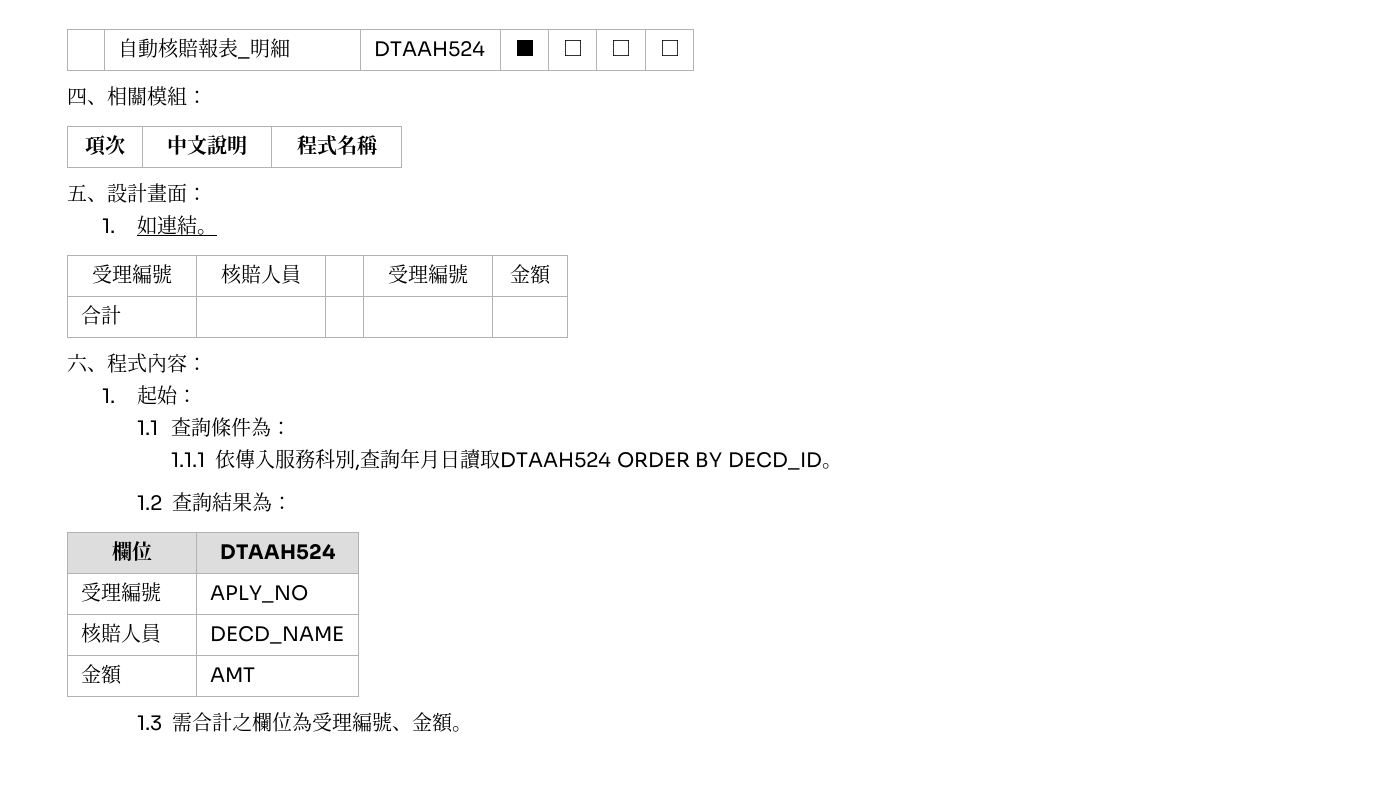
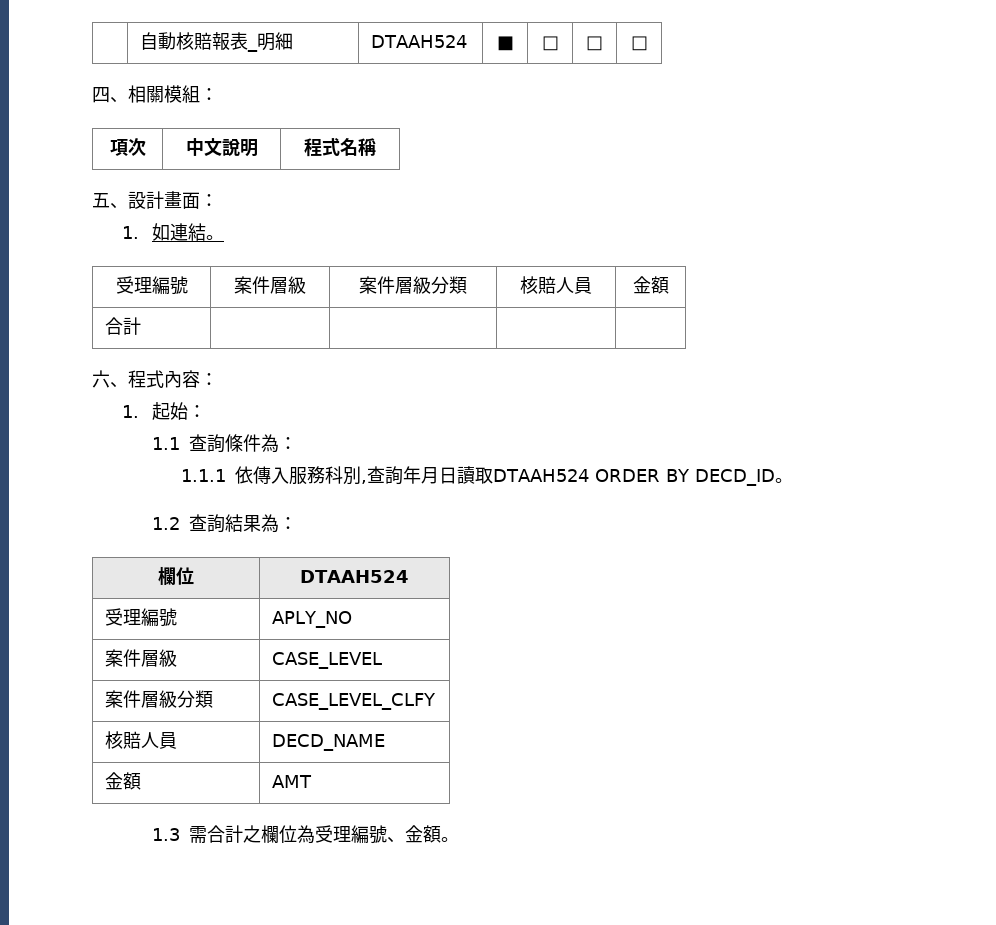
[221,264,301,285] [388,264,468,284] | 核賠人員 | | 受理編號 | -> [234,276,306,294] [359,276,467,294] [520,276,592,294] | 案件層級 | 案件層級分類 | 核賠人員 |
(308, 594) none -> [105,649,178,667] [272,652,383,669] [105,690,214,708] [272,693,437,710] // 案件層級 | CASE_LEVEL // 案件層級分類 | CASE_LEVEL_CLFY

